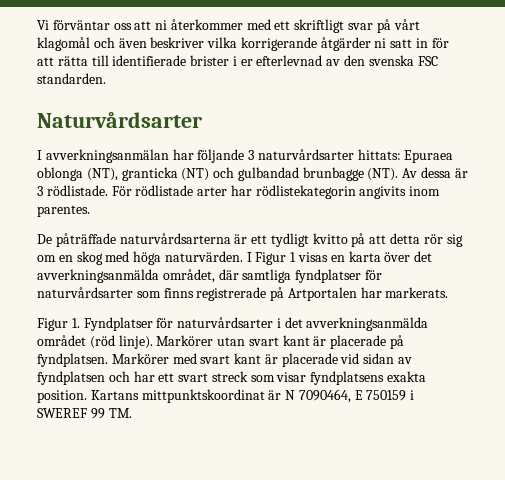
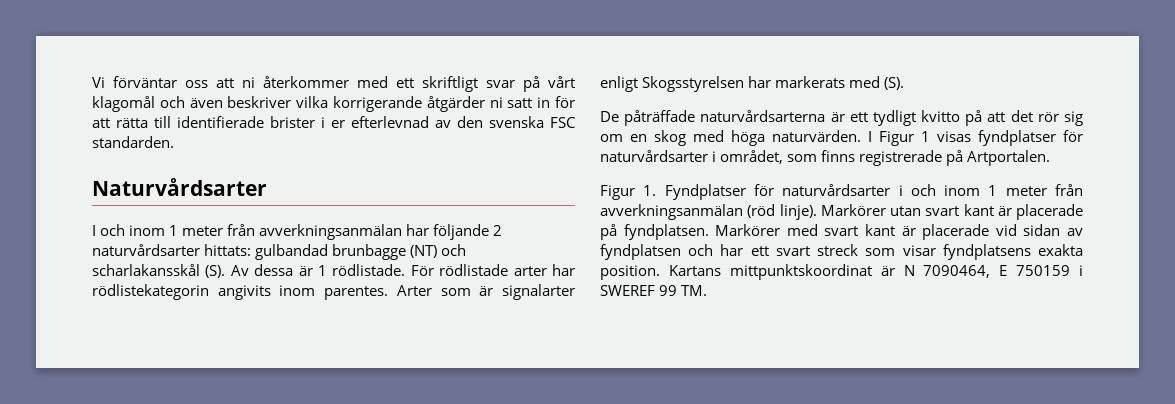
(42, 155) none -> [100,224,256,236] och inom 1 meter från
[248,150,255,160] 3 -> [493,225,503,236] 2
[404,150,454,163] [37,167,399,181] Epuraea oblonga (NT), granticka (NT) och gulbandad brunbagge (NT). -> [255,244,467,260] [92,264,226,278] gulbandad brunbagge (NT) och scharlakansskål (S).
[37,186,43,196] 3 -> [318,265,327,276] 1
(90, 211) none -> [396,284,575,300] [600,76,905,92] Arter som är signalarter enligt Skogsstyrelsen har markerats med (S).
[390,233,421,244] detta -> [1010,110,1033,122] det
[330,251,433,262] [37,269,292,283] en karta över det avverkningsanmälda området, där samtliga -> (971, 136) none
(133, 292) none -> [712,150,784,164] i området,
[287,287,449,301] Artportalen har markerats. -> [967,150,1051,166] Artportalen.
[284,317,429,331] [37,335,86,346] det avverkningsanmälda området -> [910,184,1083,196] [600,204,743,220] och inom 1 meter från avverkningsanmälan

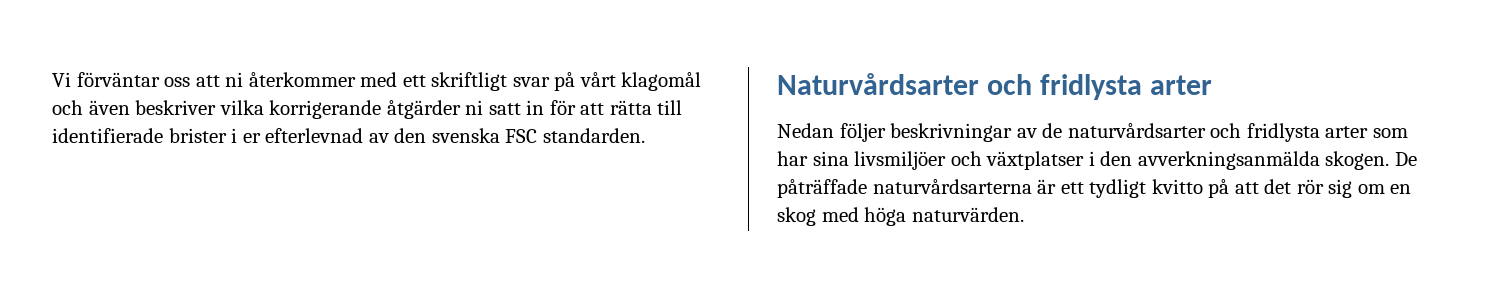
[92,224,503,240] [92,244,467,260] [92,264,575,278] [92,284,575,300] [600,76,905,92] // I och inom 1 meter från avverkningsanmälan har följande 2 naturvårdsarter hittats: gulbandad brunbagge (NT) och scharlakansskål (S). Av dessa är 1 rödlistade. För rödlistade arter har rödlistekategorin angivits inom parentes. Arter som är signalarter enligt Skogsstyrelsen har markerats med (S). // -> [987,74,1213,100] [777,123,1408,142] [777,151,1390,170] och fridlysta arter // Nedan följer beskrivningar av de naturvårdsarter och fridlysta arter som har sina livsmiljöer och växtplatser i den avverkningsanmälda skogen.
[868,130,1083,146] [600,150,1051,166] [600,184,1083,200] [600,204,1083,220] [600,224,1083,240] [600,244,1083,260] [600,264,1083,280] [600,285,708,296] I Figur 1 visas fyndplatser för naturvårdsarter i området, som finns registrerade på Artportalen. // Figur 1. Fyndplatser för naturvårdsarter i och inom 1 meter från avverkningsanmälan (röd linje). Markörer utan svart kant är placerade på fyndplatsen. Markörer med svart kant är placerade vid sidan av fyndplatsen och har ett svart streck som visar fyndplatsens exakta position. Kartans mittpunktskoordinat är N 7090464, E 750159 i SWEREF 99 TM. -> (1024, 214) none

